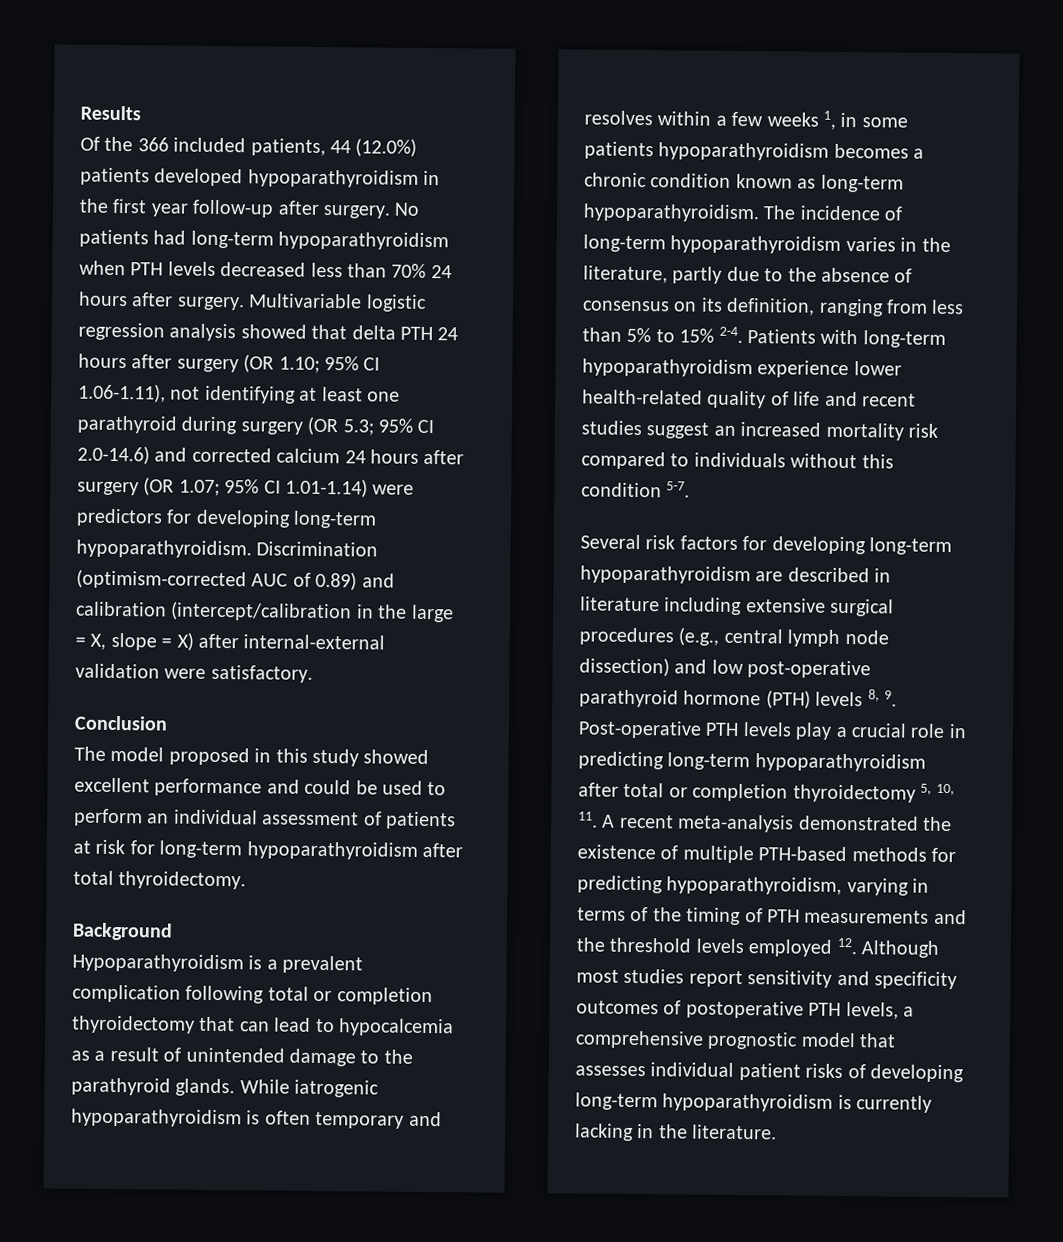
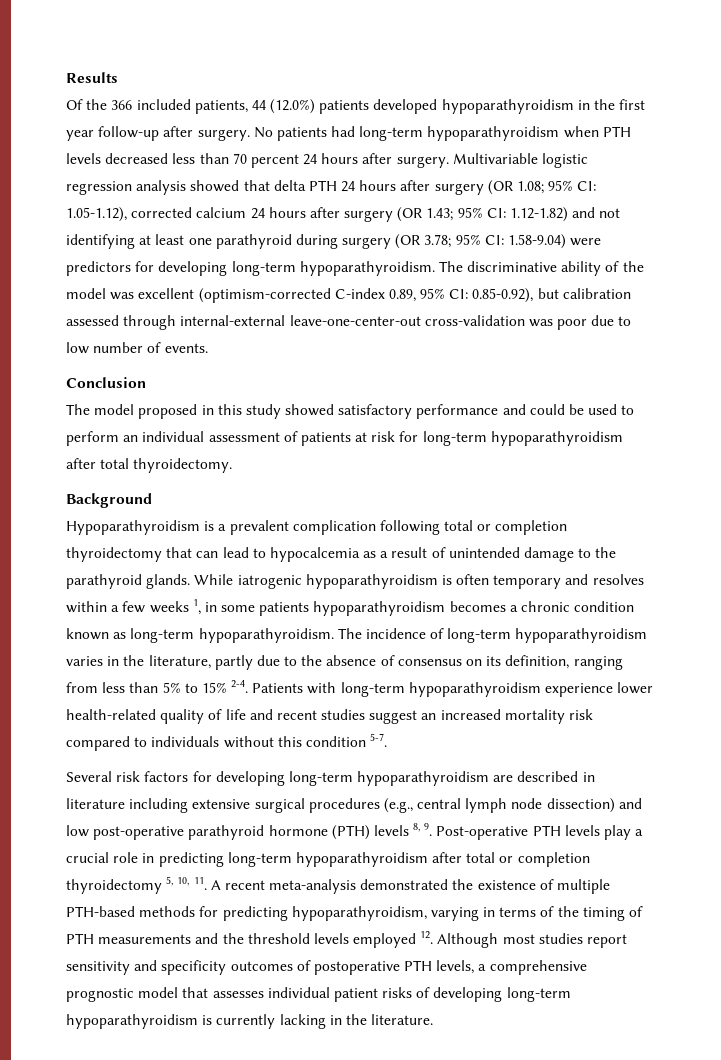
[391,263,427,278] 70% -> [232,153,299,168] 70 percent
[278,356,381,373] [78,383,166,403] 1.10; 95% CI 1.06-1.11), -> [517,180,597,194] [66,207,596,222] 1.08; 95% CI: 1.05-1.12), corrected calcium 24 hours after surgery (OR 1.43; 95% CI: 1.12-1.82) and
[342,418,435,436] [77,445,465,465] [77,477,368,498] 5.3; 95% CI 2.0-14.6) and corrected calcium 24 hours after surgery (OR 1.07; 95% CI 1.01-1.14) -> [424,234,567,249] 3.78; 95% CI: 1.58-9.04)
[256,541,379,557] [76,569,395,591] [76,601,454,623] [75,632,386,651] [75,663,313,683] Discrimination (optimism-corrected AUC of 0.89) and calibration (intercept/calibration in the large = X, slope = X) after internal-external validation were satisfactory. -> [438,261,644,276] [66,288,631,303] [66,315,632,330] [66,342,208,354] The discriminative ability of the model was excellent (optimism-corrected C-index 0.89, 95% CI: 0.85-0.92), but calibration assessed through internal-external leave-one-center-out cross-validation was poor due to low number of events.
[74,777,150,793] excellent -> [338,404,413,419] satisfactory

